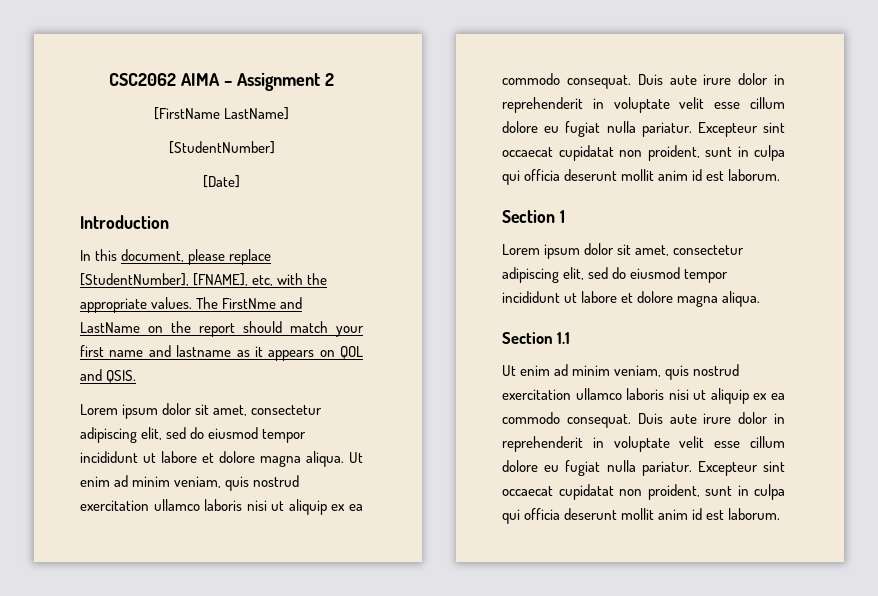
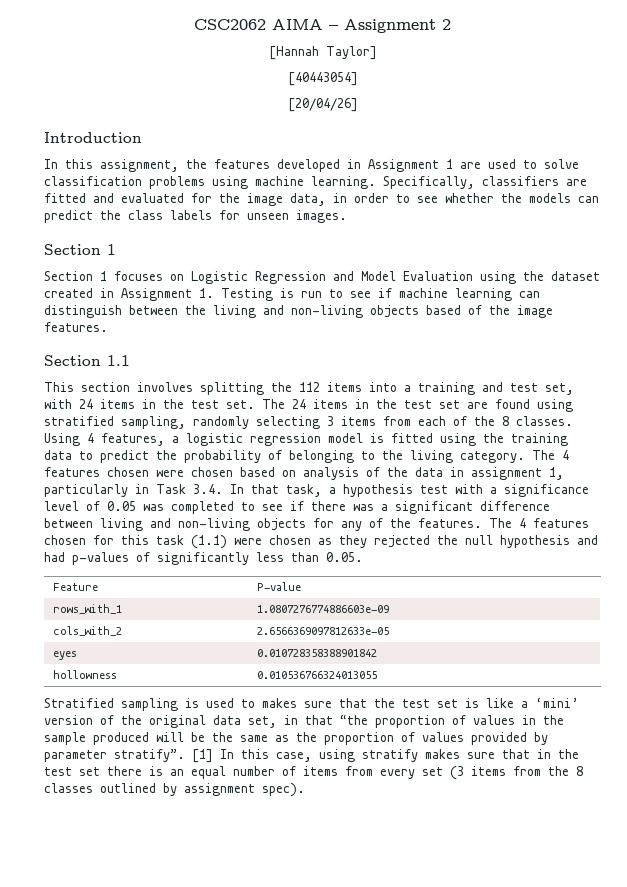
[153,107,290,120] [168,141,275,154] [203,175,240,188] [FirstName LastName] // [StudentNumber] // [Date] -> [268,46,377,60] [287,72,358,86] [287,98,358,112] [Hannah Taylor] // [40443054] // [20/04/26]
[121,249,272,265] [80,273,328,286] [80,297,303,313] [80,321,364,337] [80,345,363,361] [80,369,137,383] [80,403,323,419] [80,427,307,443] [80,451,363,467] [80,475,300,491] [80,499,363,515] [502,73,785,89] [502,97,785,113] [502,121,785,137] [502,145,785,161] [502,169,781,185] [502,210,565,223] [502,243,745,259] [502,267,729,283] [502,291,761,307] [502,332,571,344] [502,364,740,380] [502,388,785,404] [502,412,785,428] [502,436,785,452] [502,460,785,476] [502,484,785,500] [502,508,781,524] document, please replace [StudentNumber], [FNAME], etc, with the appropriate values. The FirstNme and LastName on the report should match your first name and lastname as it appears on QOL and QSIS. // Lorem ipsum dolor sit amet, consectetur adipiscing elit, sed do eiusmod tempor incididunt ut labore et dolore magna aliqua. Ut enim ad minim veniam, quis nostrud exercitation ullamco laboris nisi ut aliquip ex ea commodo consequat. Duis aute irure dolor in reprehenderit in voluptate velit esse cillum dolore eu fugiat nulla pariatur. Excepteur sint occaecat cupidatat non proident, sunt in culpa qui officia deserunt mollit anim id est laborum. // Section 1 // Lorem ipsum dolor sit amet, consectetur adipiscing elit, sed do eiusmod tempor incididunt ut labore et dolore magna aliqua. // Section 1.1 // Ut enim ad minim veniam, quis nostrud exercitation ullamco laboris nisi ut aliquip ex ea commodo consequat. Duis aute irure dolor in reprehenderit in voluptate velit esse cillum dolore eu fugiat nulla pariatur. Excepteur sint occaecat cupidatat non proident, sunt in culpa qui officia deserunt mollit anim id est laborum. -> [100,159,579,172] [44,176,587,189] [44,193,599,206] [44,210,347,223] [44,244,116,255] [44,271,600,284] [44,288,540,301] [44,305,553,318] [44,322,108,332] [44,355,130,366] [44,382,574,395] [44,399,573,412] [44,416,573,429] [44,433,568,446] [44,450,569,463] [44,467,564,480] [44,484,589,497] [44,501,550,514] [44,518,589,531] [44,535,598,549] [44,552,363,565] [52,583,98,591] [256,582,301,591] [52,604,122,614] [256,605,389,613] [52,626,122,636] [256,627,389,635] [52,651,77,660] [256,649,377,657] [52,670,117,679] [256,671,377,679] [44,698,579,711] [44,715,564,728] [44,732,548,745] [44,749,579,763] [44,766,583,780] [44,783,305,797] assignment, the features developed in Assignment 1 are used to solve classification problems using machine learning. Specifically, classifiers are fitted and evaluated for the image data, in order to see whether the models can predict the class labels for unseen images. // Section 1 // Section 1 focuses on Logistic Regression and Model Evaluation using the dataset created in Assignment 1. Testing is run to see if machine learning can distinguish between the living and non-living objects based of the image features. // Section 1.1 // This section involves splitting the 112 items into a training and test set, with 24 items in the test set. The 24 items in the test set are found using stratified sampling, randomly selecting 3 items from each of the 8 classes. Using 4 features, a logistic regression model is fitted using the training data to predict the probability of belonging to the living category. The 4 features chosen were chosen based on analysis of the data in assignment 1, particularly in Task 3.4. In that task, a hypothesis test with a significance level of 0.05 was completed to see if there was a significant difference between living and non-living objects for any of the features. The 4 features chosen for this task (1.1) were chosen as they rejected the null hypothesis and had p-values of significantly less than 0.05. // Feature | P-value // rows_with_1 | 1.0807276774886603e-09 // cols_with_2 | 2.6566369097812633e-05 // eyes | 0.010728358388901842 // hollowness | 0.010536766324013055 // Stratified sampling is used to makes sure that the test set is like a ‘mini’ version of the original data set, in that “the proportion of values in the sample produced will be the same as the proportion of values provided by parameter stratify”. [1] In this case, using stratify makes sure that in the test set there is an equal number of items from every set (3 items from the 8 classes outlined by assignment spec).

